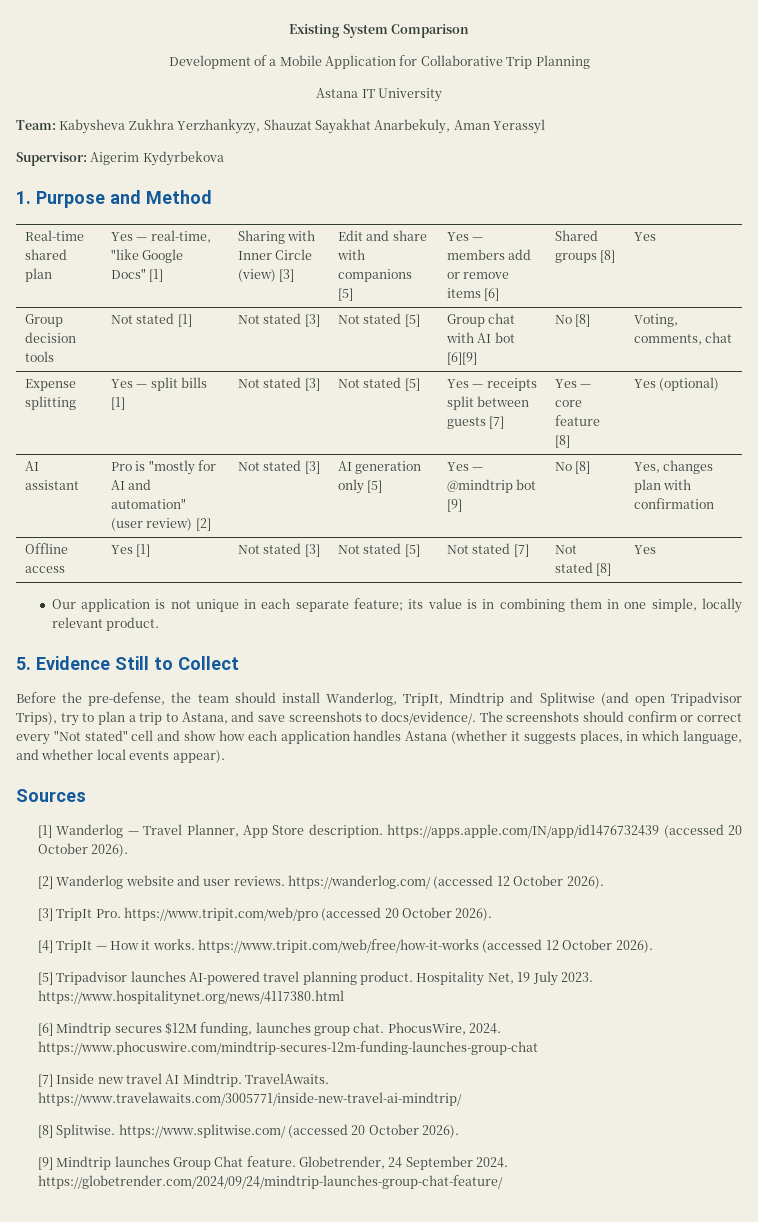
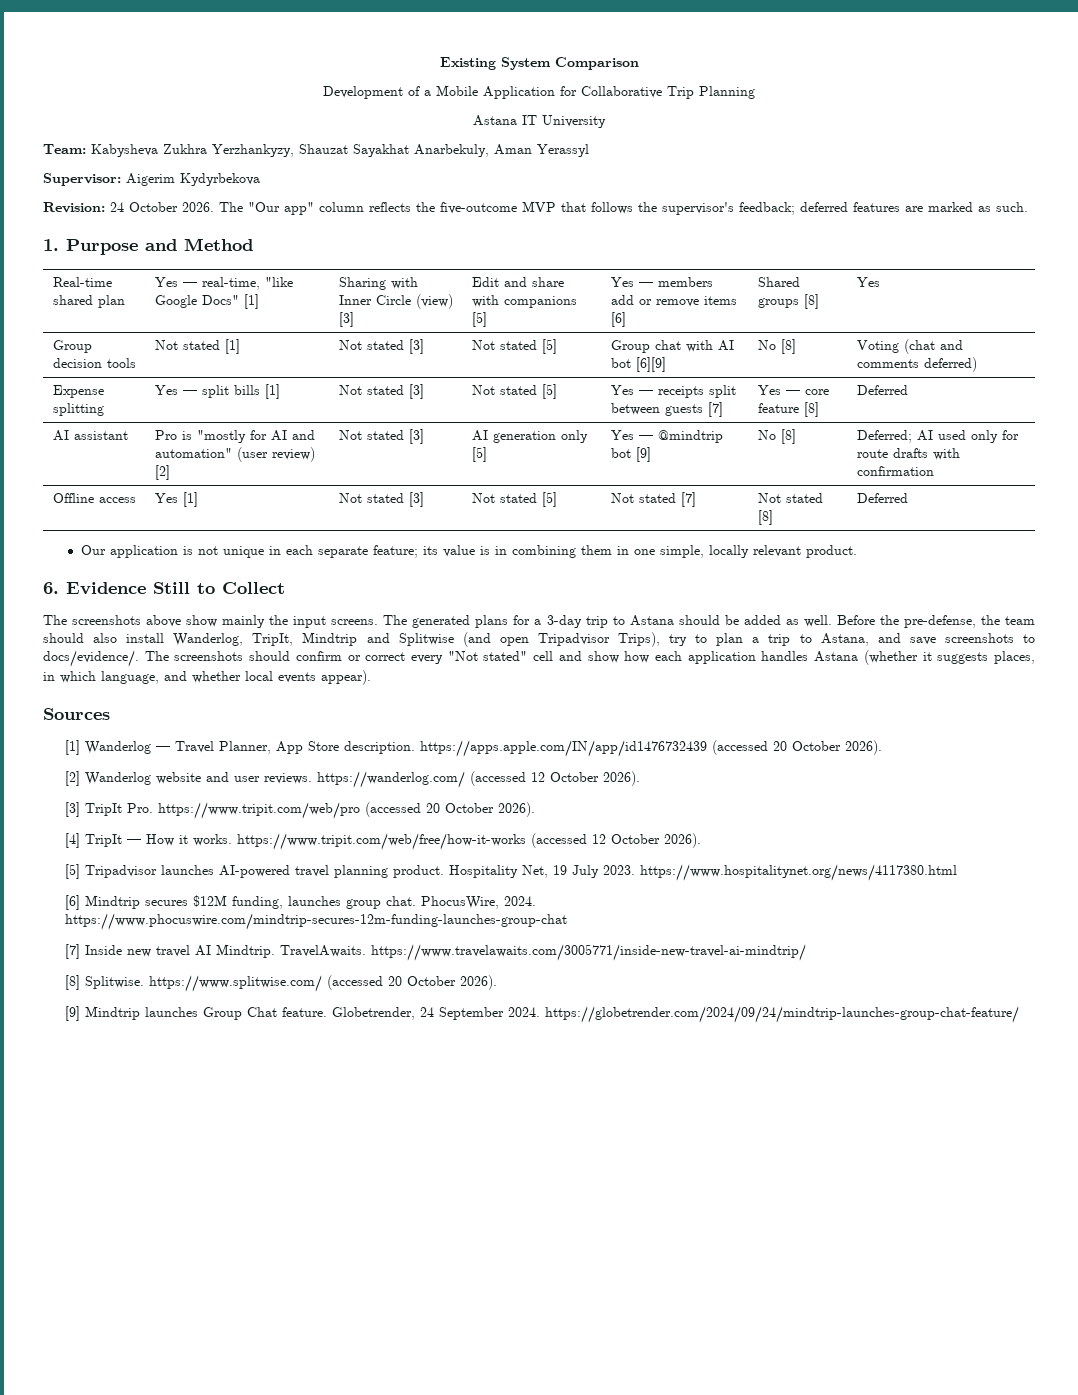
(224, 158) none -> [43,201,1028,215] // Revision: 24 October 2026. The "Our app" column reflects the five-outcome MVP that follows the supervisor's feedback; deferred features are marked as such.
[633,314,678,327] [633,332,733,345] Voting, comments, chat -> [856,339,963,354] [856,357,977,372] Voting (chat and comments deferred)
[633,377,720,391] Yes (optional) -> [856,385,908,395] Deferred
[633,460,714,474] [633,479,661,493] Yes, changes plan -> [856,430,1019,443] [856,448,928,458] Deferred; AI used only for route drafts
[633,545,656,554] Yes -> [856,493,908,503] Deferred
[16,657,31,670] 5. -> [43,582,59,594] 6.
(239, 663) none -> [43,615,832,628] The screenshots above show mainly the input screens. The generated plans for a 3-day trip to Astana should be added as well.
(276, 697) none -> [93,633,118,643] also

